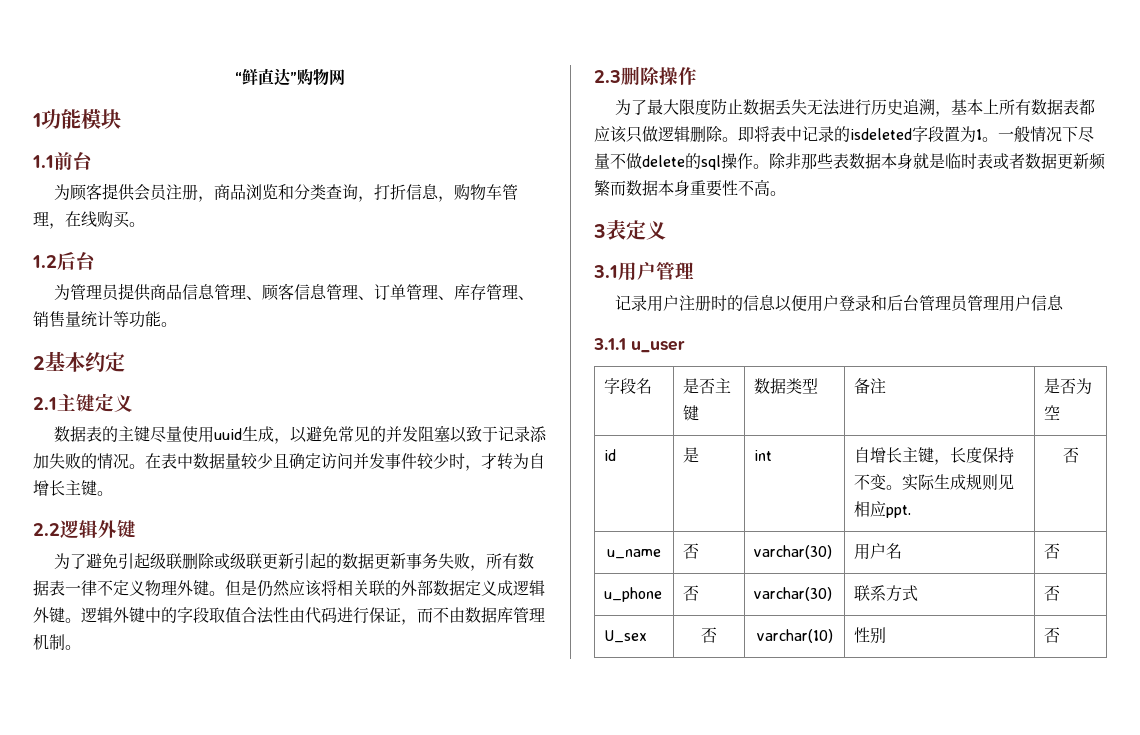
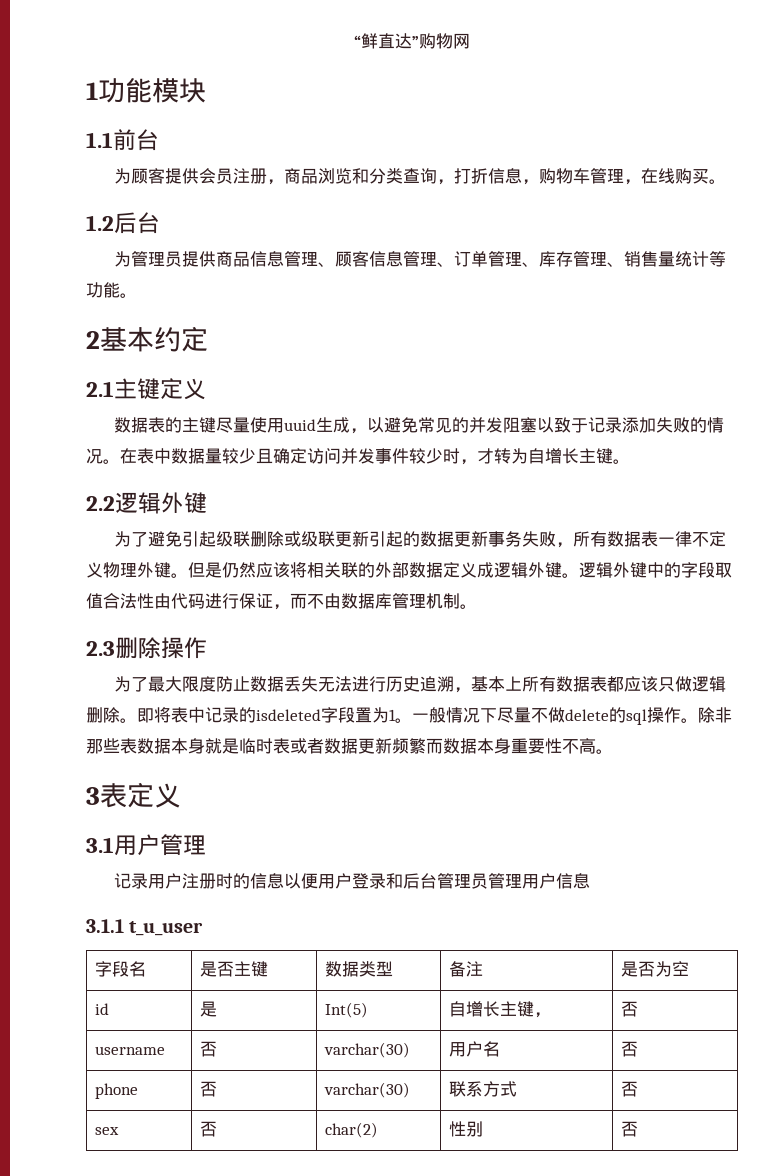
[631,340,685,353] u_user -> [129,921,204,936] t_u_user
[754,450,773,461] int -> [325,1002,369,1018] Int(5)
[950,447,1015,463] [854,474,1015,491] [854,501,912,518] [1062,447,1079,463] [607,549,661,559] 长度保持不变。实际生成规则见相应ppt. | 否 // u_name -> [621,1001,639,1017] [95,1046,166,1055] | 否 // username
[604,587,663,602] u_phone -> [95,1083,139,1099] phone
[604,630,648,643] [701,627,717,643] [756,629,833,643] U_sex | 否 | varchar(10) -> [95,1127,120,1135] [200,1121,218,1137] [325,1122,379,1138] sex | 否 | char(2)

